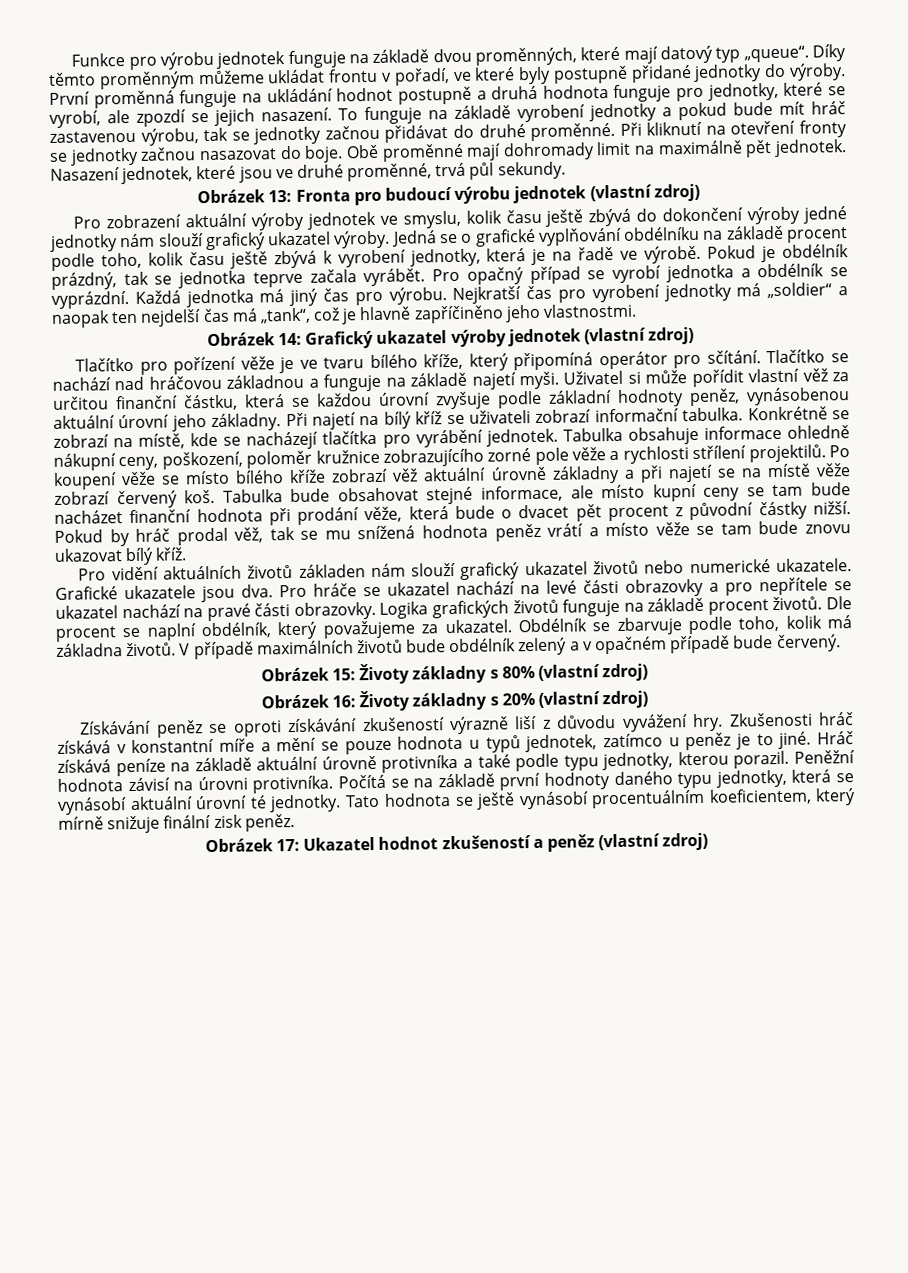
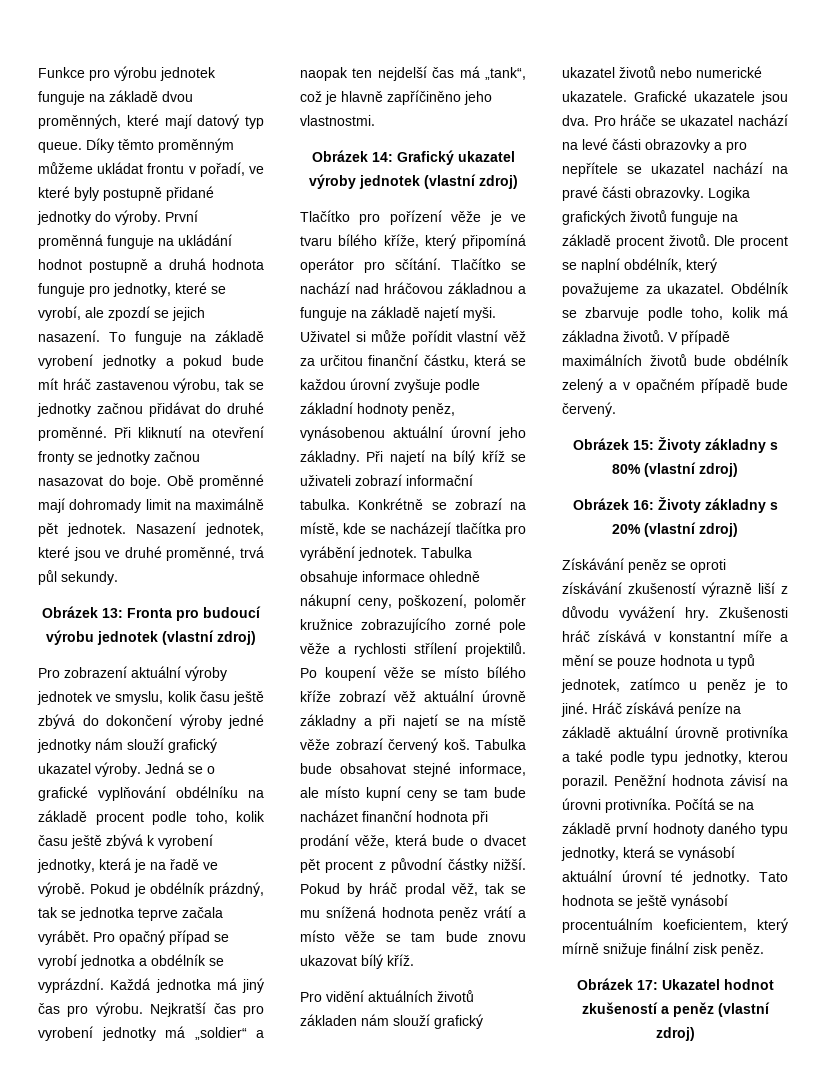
[743,45,809,63] „queue“. -> [38,142,82,153] queue.

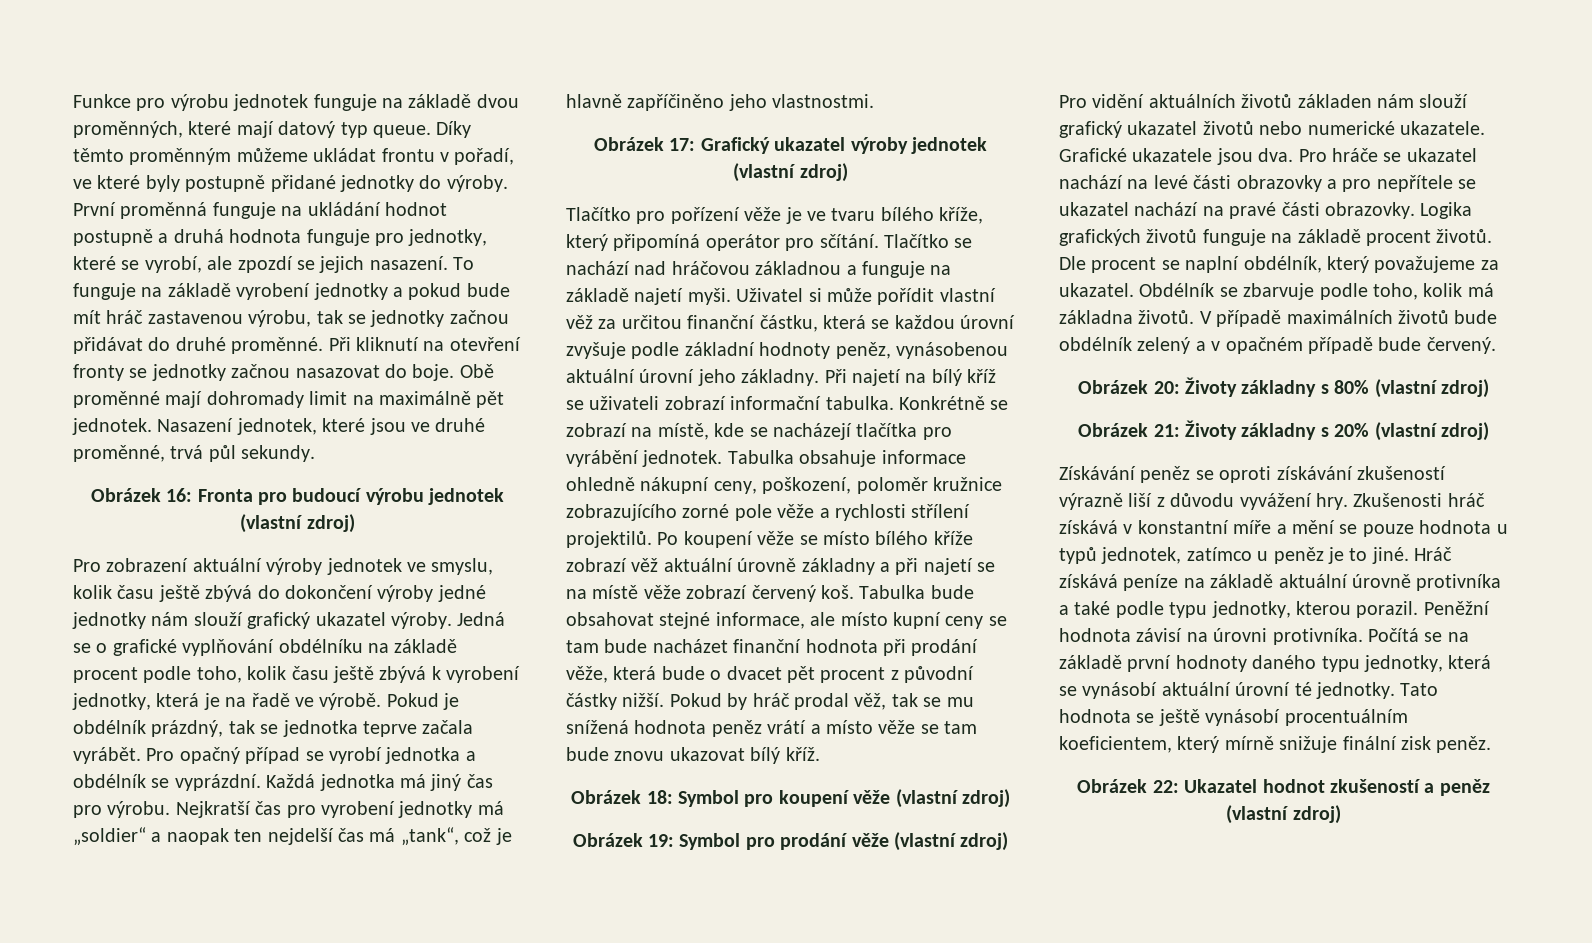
[102,608,123,618] 13: -> [166,488,193,502] 16:
[371,152,393,162] 14: -> [669,138,696,151] 17:
(414, 960) none -> [571,789,1010,808] [572,832,1009,851] // Obrázek 18: Symbol pro koupení věže (vlastní zdroj) // Obrázek 19: Symbol pro prodání věže (vlastní zdroj)
[632,440,654,450] 15: -> [1153,381,1180,394] 20:
[632,500,654,510] 16: -> [1153,424,1180,437] 21:
[636,980,658,990] 17: -> [1152,780,1179,793] 22:

